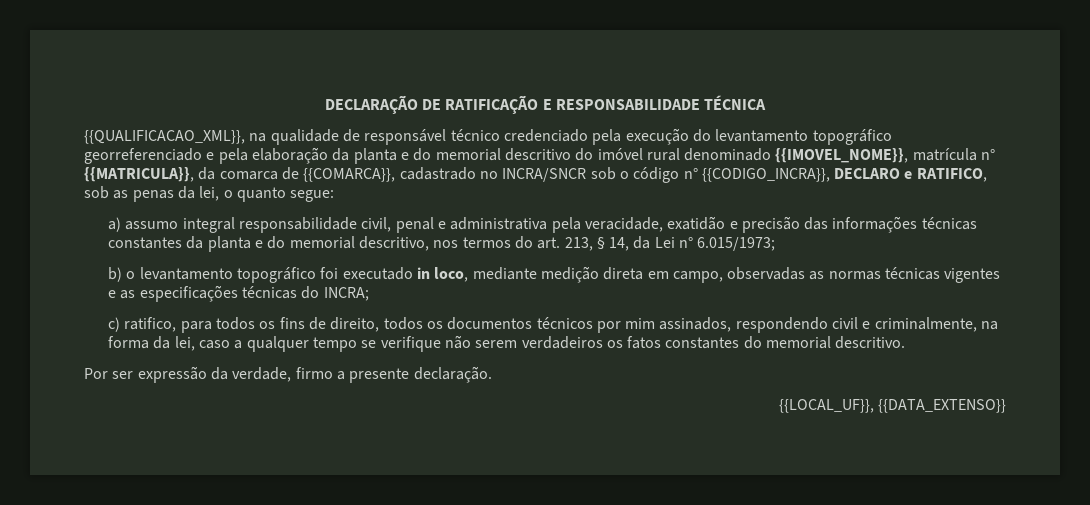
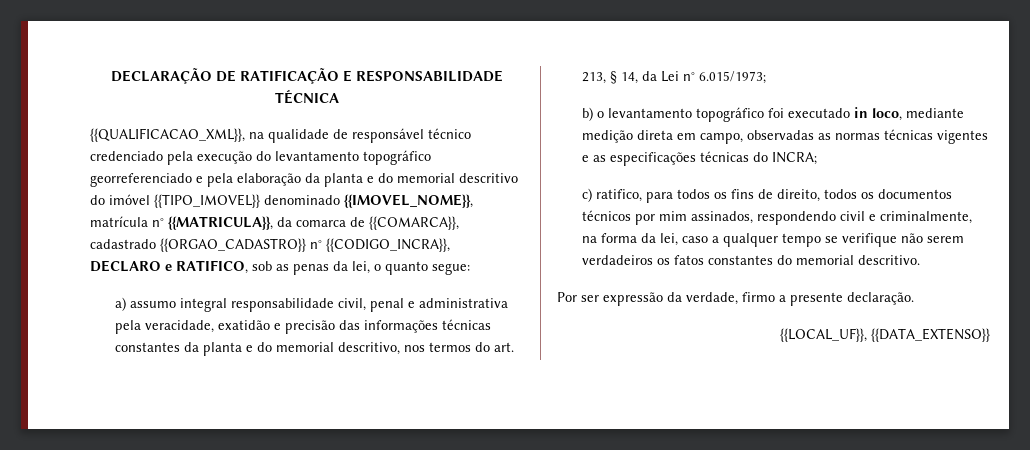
[646,148,680,161] rural -> [154,194,260,208] {{TIPO_IMOVEL}}
[479,167,680,183] no INCRA/SNCR sob o código -> [160,238,306,252] {{ORGAO_CADASTRO}}

